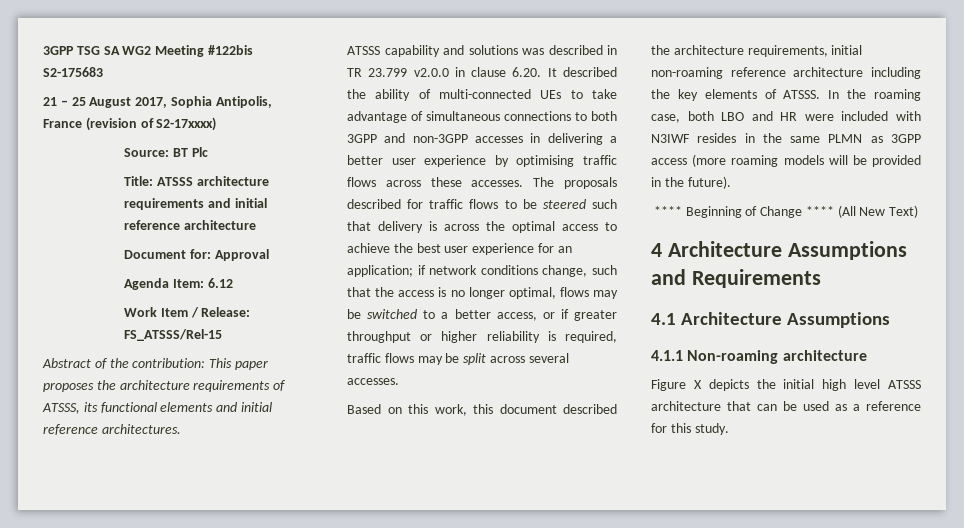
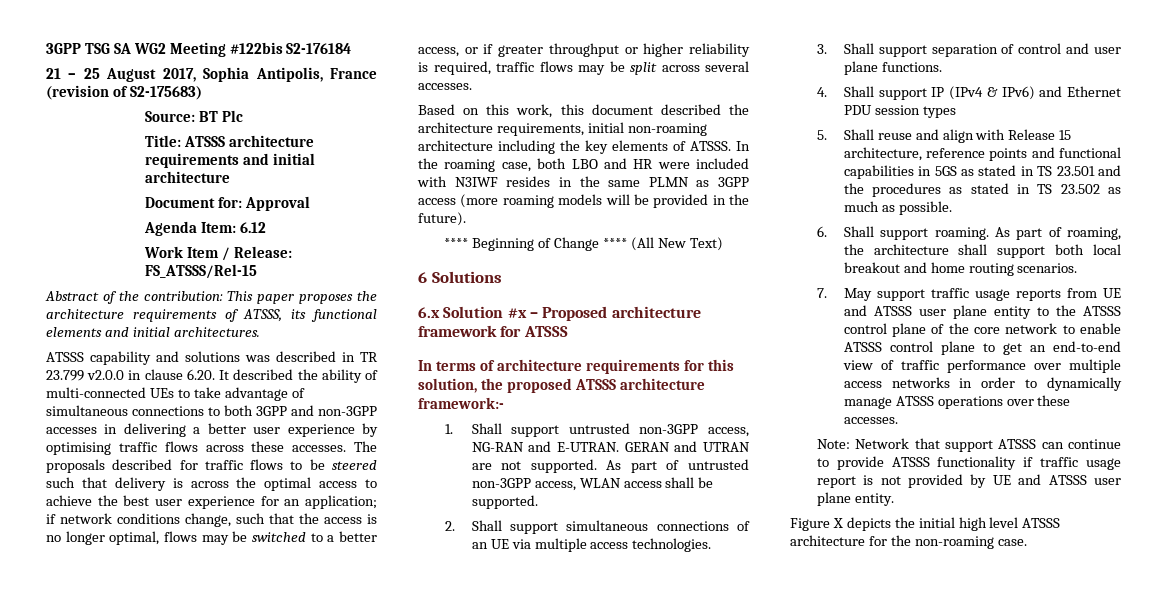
[43,67,103,77] S2-175683 -> [286,43,352,54] S2-176184
[156,117,217,131] S2-17xxxx) -> [129,86,202,100] S2-175683)
[124,220,180,230] reference -> (316, 159) none
[43,424,98,435] reference -> (170, 332) none
[730,67,786,77] reference -> (707, 129) none
[651,241,907,260] [651,269,821,288] [651,312,891,328] [651,350,867,364] 4 Architecture Assumptions and Requirements // 4.1 Architecture Assumptions // 4.1.1 Non-roaming architecture -> [418,271,502,283] [418,306,701,321] [418,325,568,337] [418,359,735,374] [418,378,706,393] [418,397,504,409] [444,423,749,437] [471,441,750,452] [471,459,749,473] [471,477,714,491] [471,495,538,509] [444,520,750,534] [471,538,712,552] [816,43,1121,57] [843,61,942,75] [816,86,1121,100] [843,105,956,118] [816,129,1072,143] [843,147,1121,161] [843,165,1121,179] [843,183,1121,197] [843,201,952,215] [816,226,1121,240] [843,244,1121,258] [843,262,1078,276] [816,288,1121,301] [843,305,1121,319] [843,323,1121,337] [843,341,1121,355] [842,359,1121,373] [843,377,1122,391] [843,395,1071,409] [843,417,898,424] [816,438,1121,452] [816,456,1121,470] [816,474,1121,488] [816,492,894,506] 6 Solutions // 6.x Solution #x – Proposed architecture framework for ATSSS // In terms of architecture requirements for this solution, the proposed ATSSS architecture framework:- // 1. Shall support untrusted non-3GPP access, NG-RAN and E-UTRAN. GERAN and UTRAN are not supported. As part of untrusted non-3GPP access, WLAN access shall be supported. // 2. Shall support simultaneous connections of an UE via multiple access technologies. // 3. Shall support separation of control and user plane functions. // 4. Shall support IP (IPv4 & IPv6) and Ethernet PDU session types // 5. Shall reuse and align with Release 15 architecture, reference points and functional capabilities in 5GS as stated in TS 23.501 and the procedures as stated in TS 23.502 as much as possible. // 6. Shall support roaming. As part of roaming, the architecture shall support both local breakout and home routing scenarios. // 7. May support traffic usage reports from UE and ATSSS user plane entity to the ATSSS control plane of the core network to enable ATSSS control plane to get an end-to-end view of traffic performance over multiple access networks in order to dynamically manage ATSSS operations over these accesses. // Note: Network that support ATSSS can continue to provide ATSSS functionality if traffic usage report is not provided by UE and ATSSS user plane entity.
[727,401,921,411] [651,423,729,435] that can be used as a reference for this study. -> [868,535,1027,549] for the non-roaming case.

